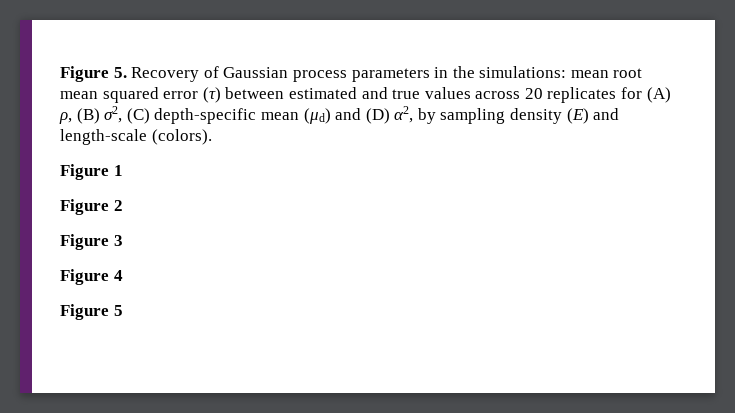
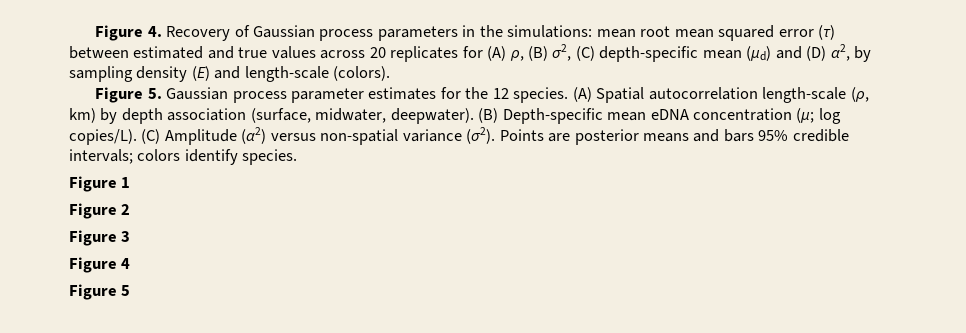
[60,66,127,82] Figure 5. -> [95,25,162,41] Figure 4.
(212, 137) none -> [95,87,869,103] [69,108,841,124] [69,127,849,145] [69,149,298,165] // Figure 5. Gaussian process parameter estimates for the 12 species. (A) Spatial autocorrelation length-scale (ρ, km) by depth association (surface, midwater, deepwater). (B) Depth-specific mean eDNA concentration (μ; log copies/L). (C) Amplitude (α2) versus non-spatial variance (σ2). Points are posterior means and bars 95% credible intervals; colors identify species.

